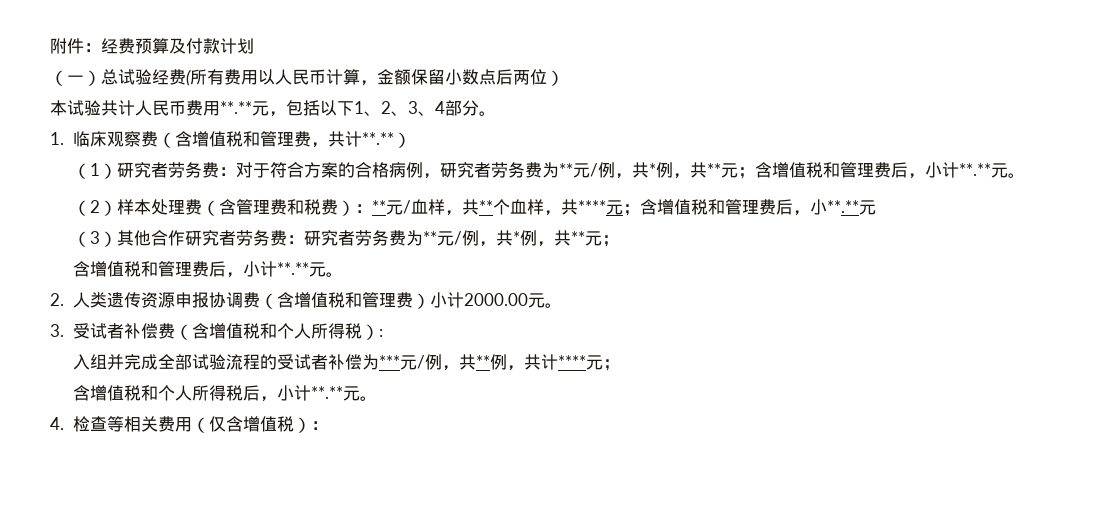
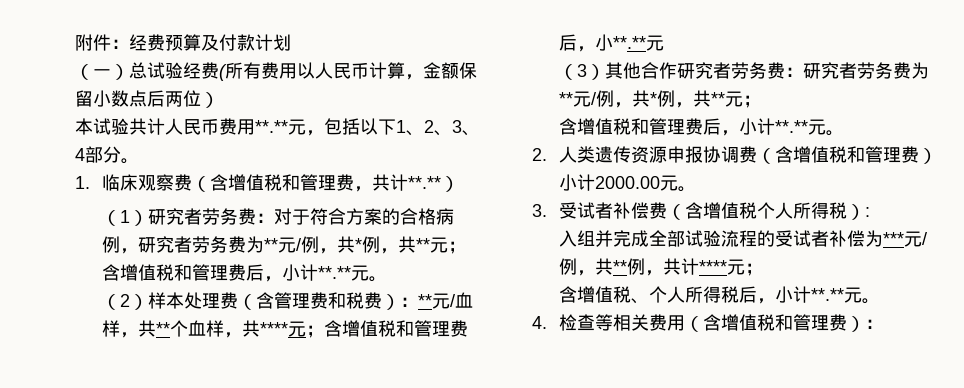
[260,323,278,339] 和 -> (758, 210) none
[141,385,159,401] 和 -> [631,298,650,304] 、
[209,416,295,432] 仅含增值税 -> [703,314,848,331] 含增值税和管理费

